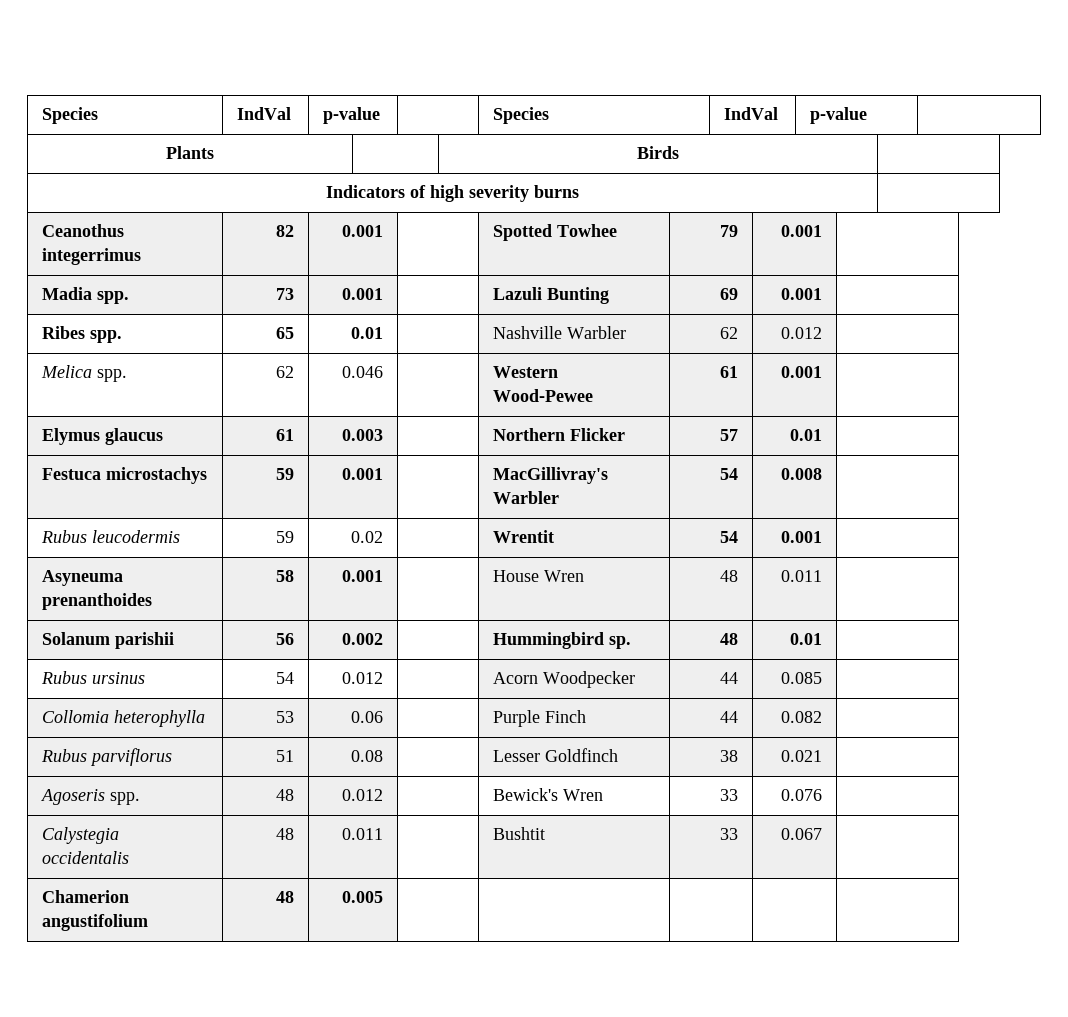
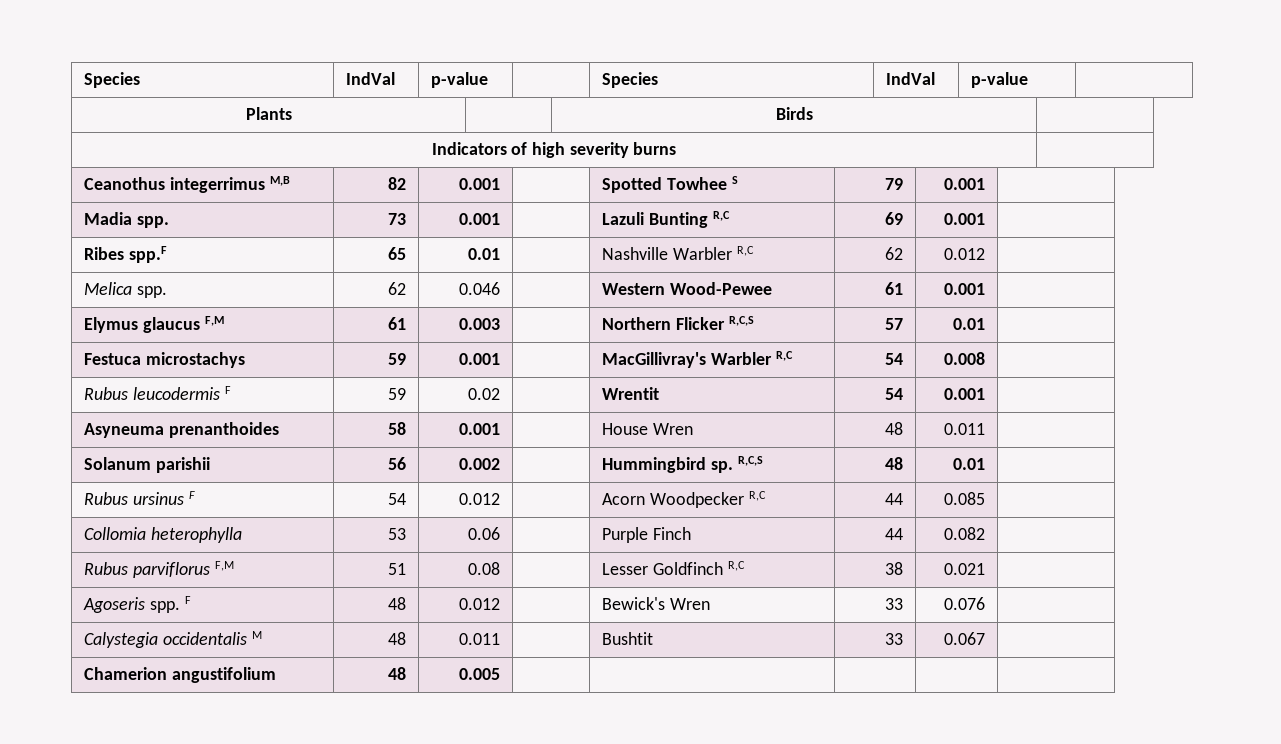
(142, 256) none -> [269,176,290,186] M,B
(618, 230) none -> [731,176,738,184] S
(610, 295) none -> [712,211,730,221] R,C
[90,330,123,343] spp. -> [128,246,167,263] spp.F
(627, 332) none -> [736,246,754,256] R,C
(164, 436) none -> [204,316,224,326] F,M
(626, 434) none -> [728,316,754,326] R,C,S
(560, 497) none -> [775,351,793,361] R,C
(181, 536) none -> [224,386,231,394] F
(632, 642) none -> [737,456,763,466] R,C,S
(146, 678) none -> [188,491,195,499] F
(636, 679) none -> [748,491,766,501] R,C
(173, 757) none -> [214,561,234,571] F,M
(619, 755) none -> [727,561,745,571] R,C
(141, 798) none -> [184,596,191,604] F
(130, 857) none -> [251,631,262,639] M

